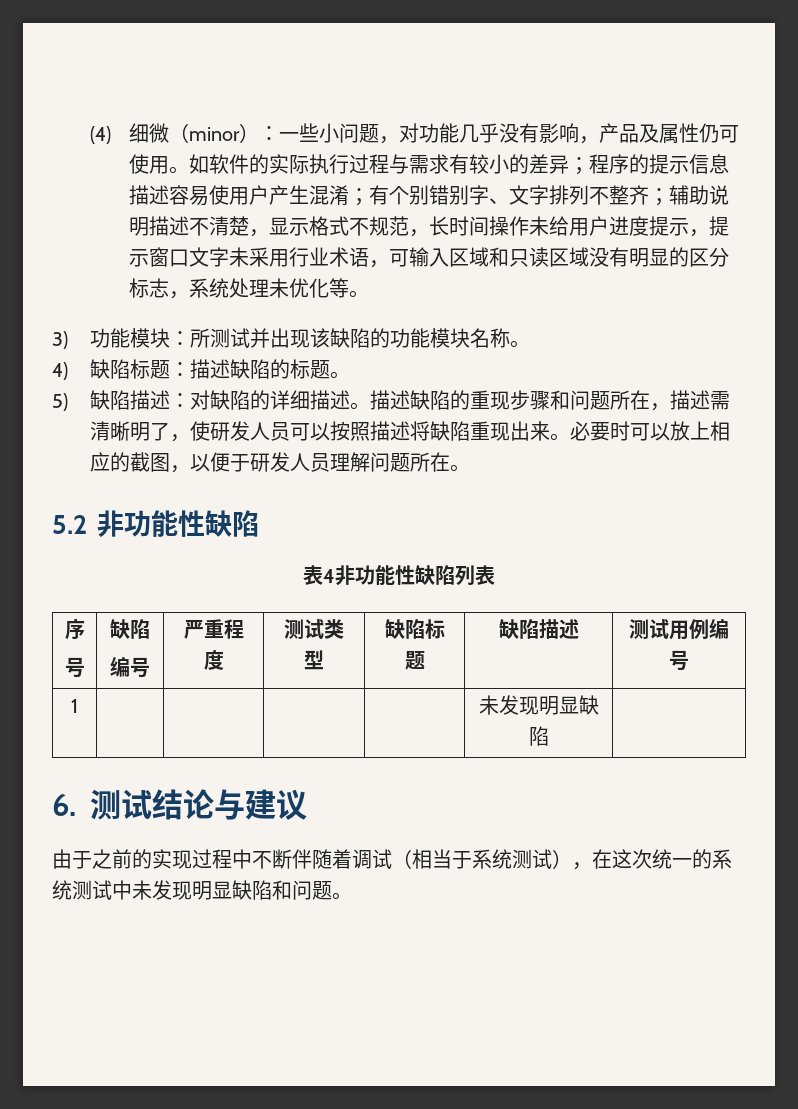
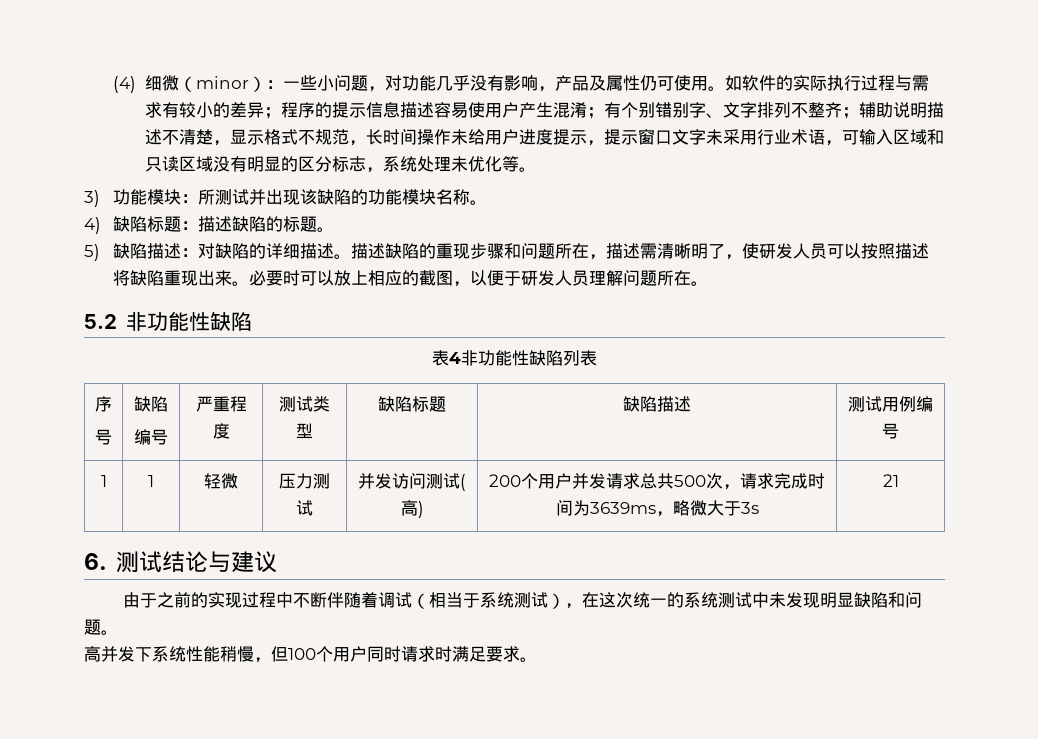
[478,695,599,715] [528,726,549,746] | | | | 未发现明显缺陷 | -> [148,475,154,487] [204,473,238,489] [279,473,330,489] [296,500,313,516] [358,473,466,491] [400,500,424,518] [489,473,825,490] [555,500,759,517] [882,474,899,487] 1 | 轻微 | 压力测试 | 并发访问测试(高) | 200个用户并发请求总共500次，请求完成时间为3639ms，略微大于3s | 21
(352, 896) none -> [84,646,537,663] // 高并发下系统性能稍慢，但100个用户同时请求时满足要求。

